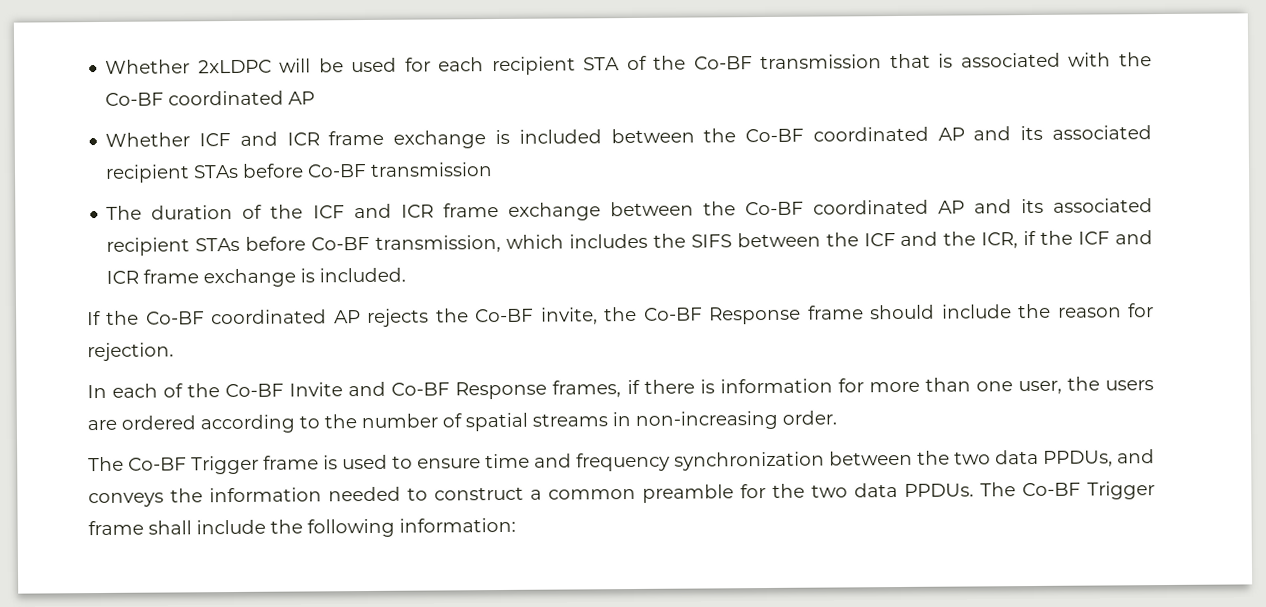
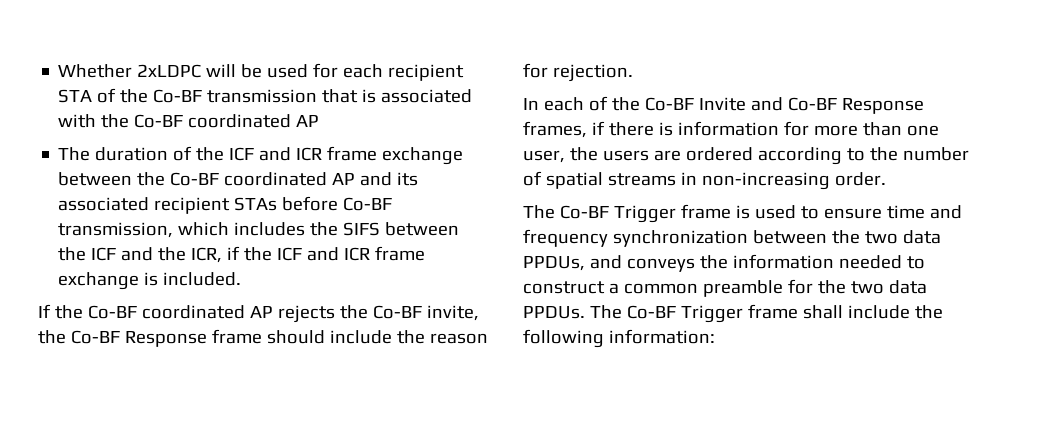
[105,125,1152,149] [105,162,494,183] // Whether ICF and ICR frame exchange is included between the Co-BF coordinated AP and its associated recipient STAs before Co-BF transmission -> (320, 121) none

